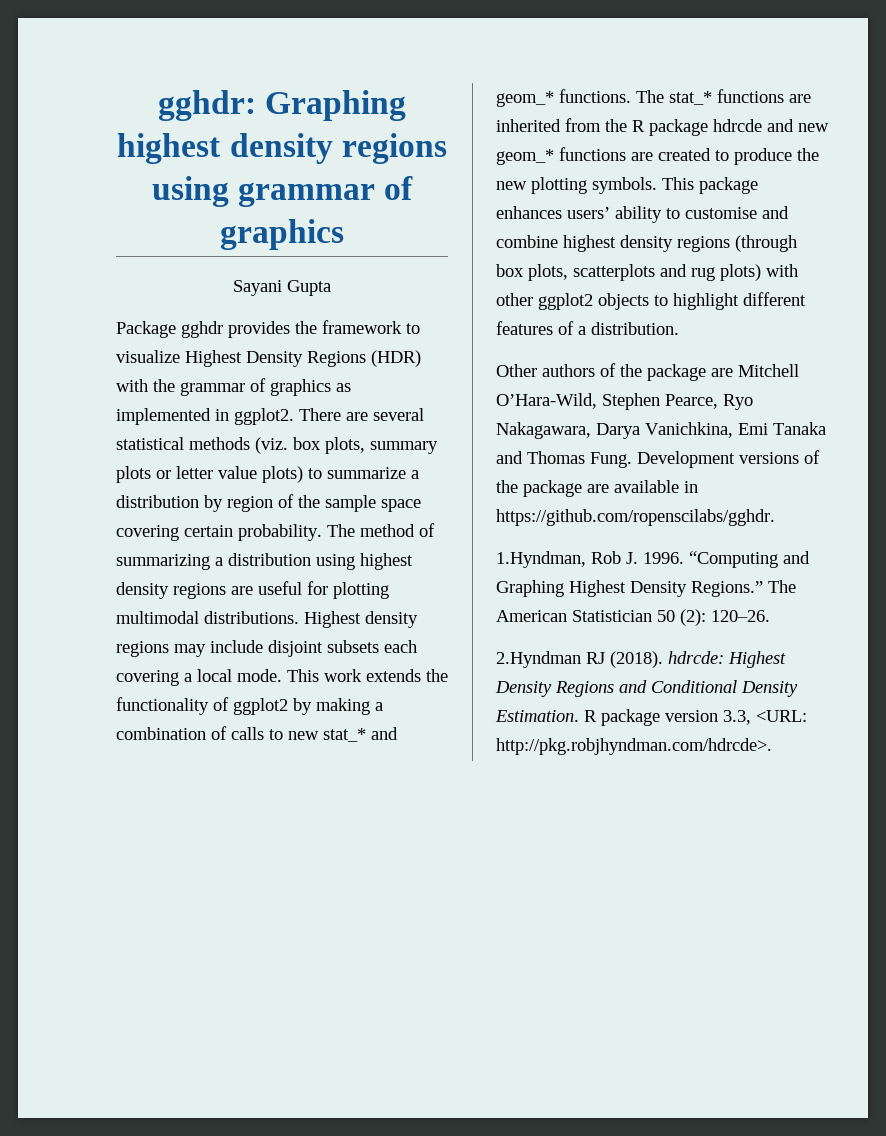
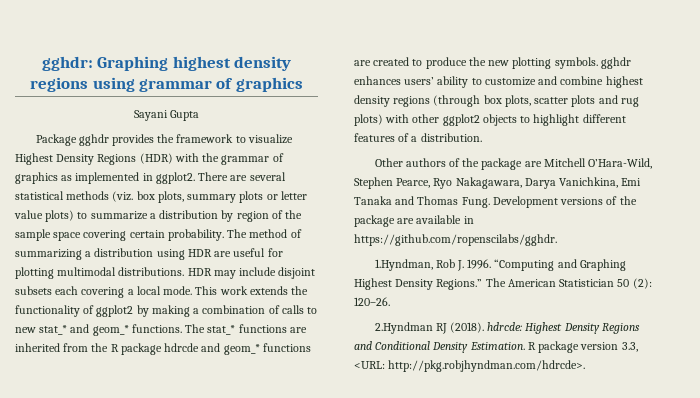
[360,553,413,570] [116,582,226,599] highest density regions -> [187,249,212,257] HDR
[304,611,418,628] [116,641,169,657] Highest density regions -> [187,268,212,276] HDR
[798,123,829,132] new -> (221, 347) none
[662,177,758,194] This package -> [600,57,631,69] gghdr
[685,207,757,219] customise -> [484,77,536,86] customize
[573,264,655,281] scatterplots -> [534,95,596,107] scatter plots

